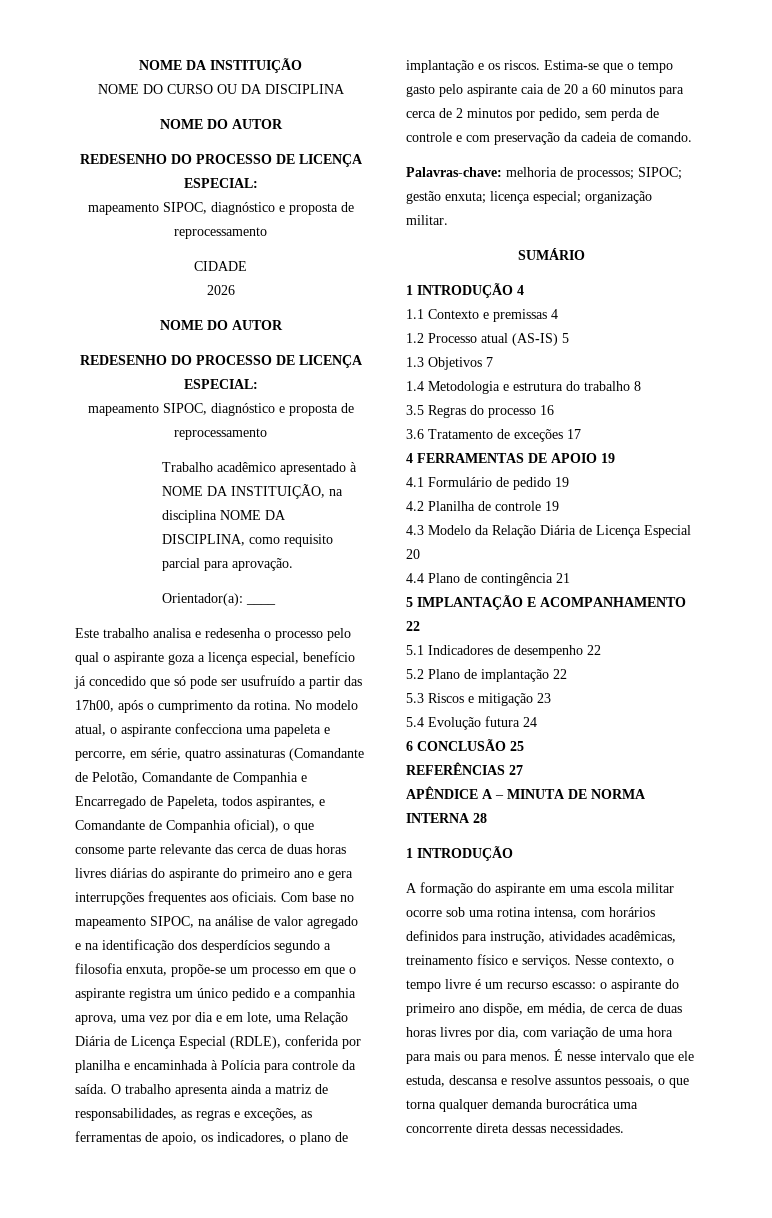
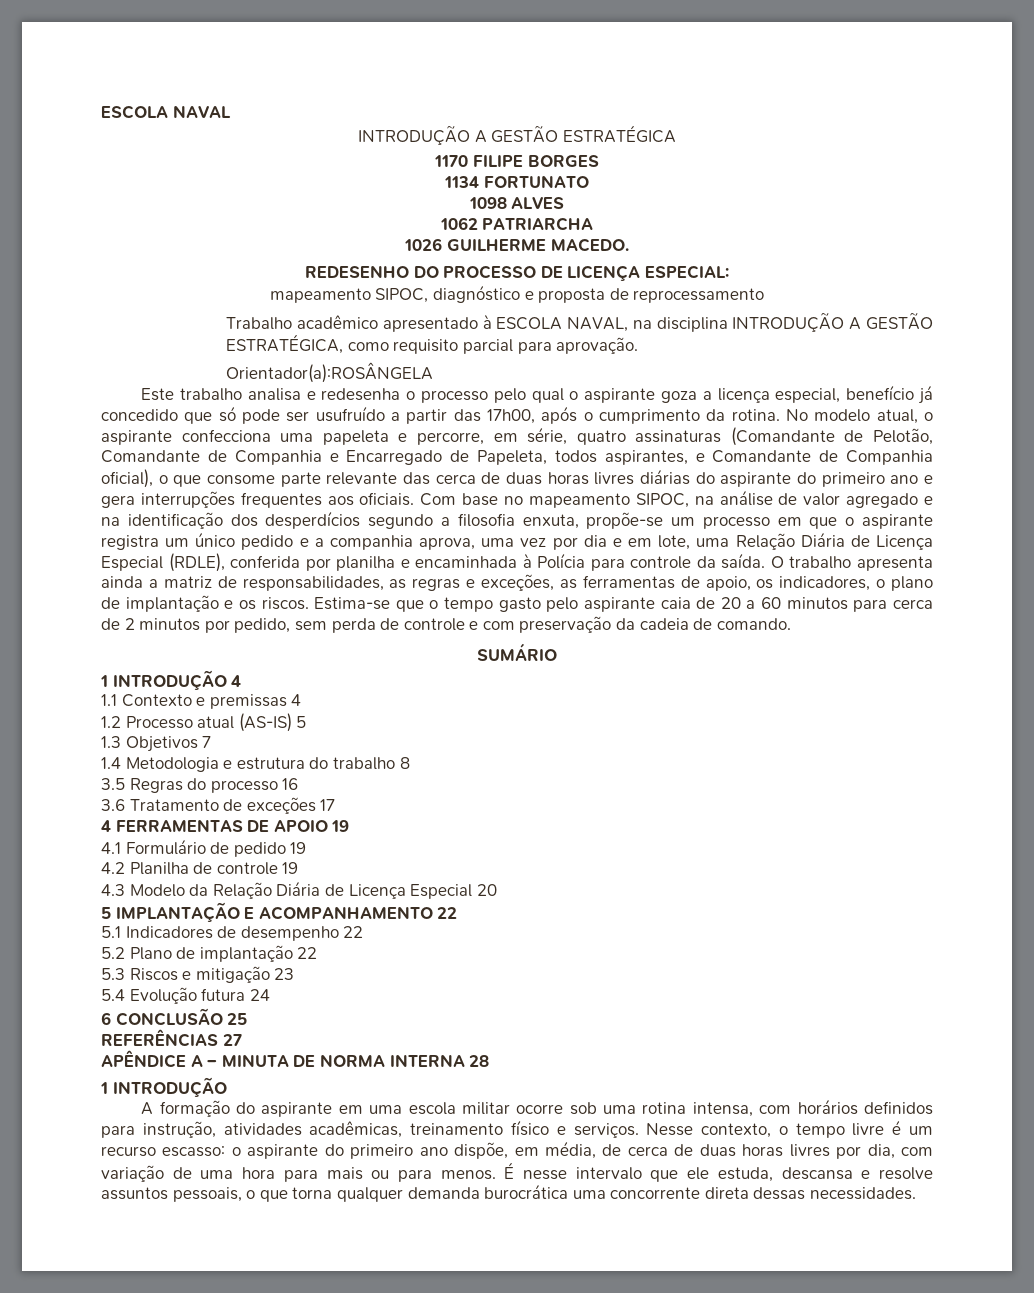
[139,58,302,73] [97,84,345,94] [159,119,283,129] [79,154,363,167] [183,178,258,188] [87,202,354,215] [174,227,267,239] [194,261,247,271] [206,285,235,295] [159,320,283,330] NOME DA INSTITUIÇÃO // NOME DO CURSO OU DA DISCIPLINA // NOME DO AUTOR // REDESENHO DO PROCESSO DE LICENÇA ESPECIAL: // mapeamento SIPOC, diagnóstico e proposta de reprocessamento // CIDADE // 2026 // NOME DO AUTOR -> [101,105,231,119] [358,125,676,145] [434,155,599,167] [444,175,589,188] [468,197,565,209] [439,217,594,231] [404,238,629,252] ESCOLA NAVAL // INTRODUÇÃO A GESTÃO ESTRATÉGICA // 1170 FILIPE BORGES // 1134 FORTUNATO // 1098 ALVES // 1062 PATRIARCHA // 1026 GUILHERME MACEDO.
[162,484,344,499] [162,510,287,523] [162,534,246,546] NOME DA INSTITUIÇÃO, na disciplina NOME DA DISCIPLINA, -> [496,312,934,332] [226,334,344,354] ESCOLA NAVAL, na disciplina INTRODUÇÃO A GESTÃO ESTRATÉGICA,
[162,593,277,606] Orientador(a): ____ -> [226,362,434,383] Orientador(a):ROSÂNGELA
[406,167,682,180] [406,191,652,204] [406,215,448,225] // Palavras-chave: melhoria de processos; SIPOC; gestão enxuta; licença especial; organização militar. -> (791, 624) none
[406,573,570,586] // 4.4 Plano de contingência 21 -> (497, 890) none

